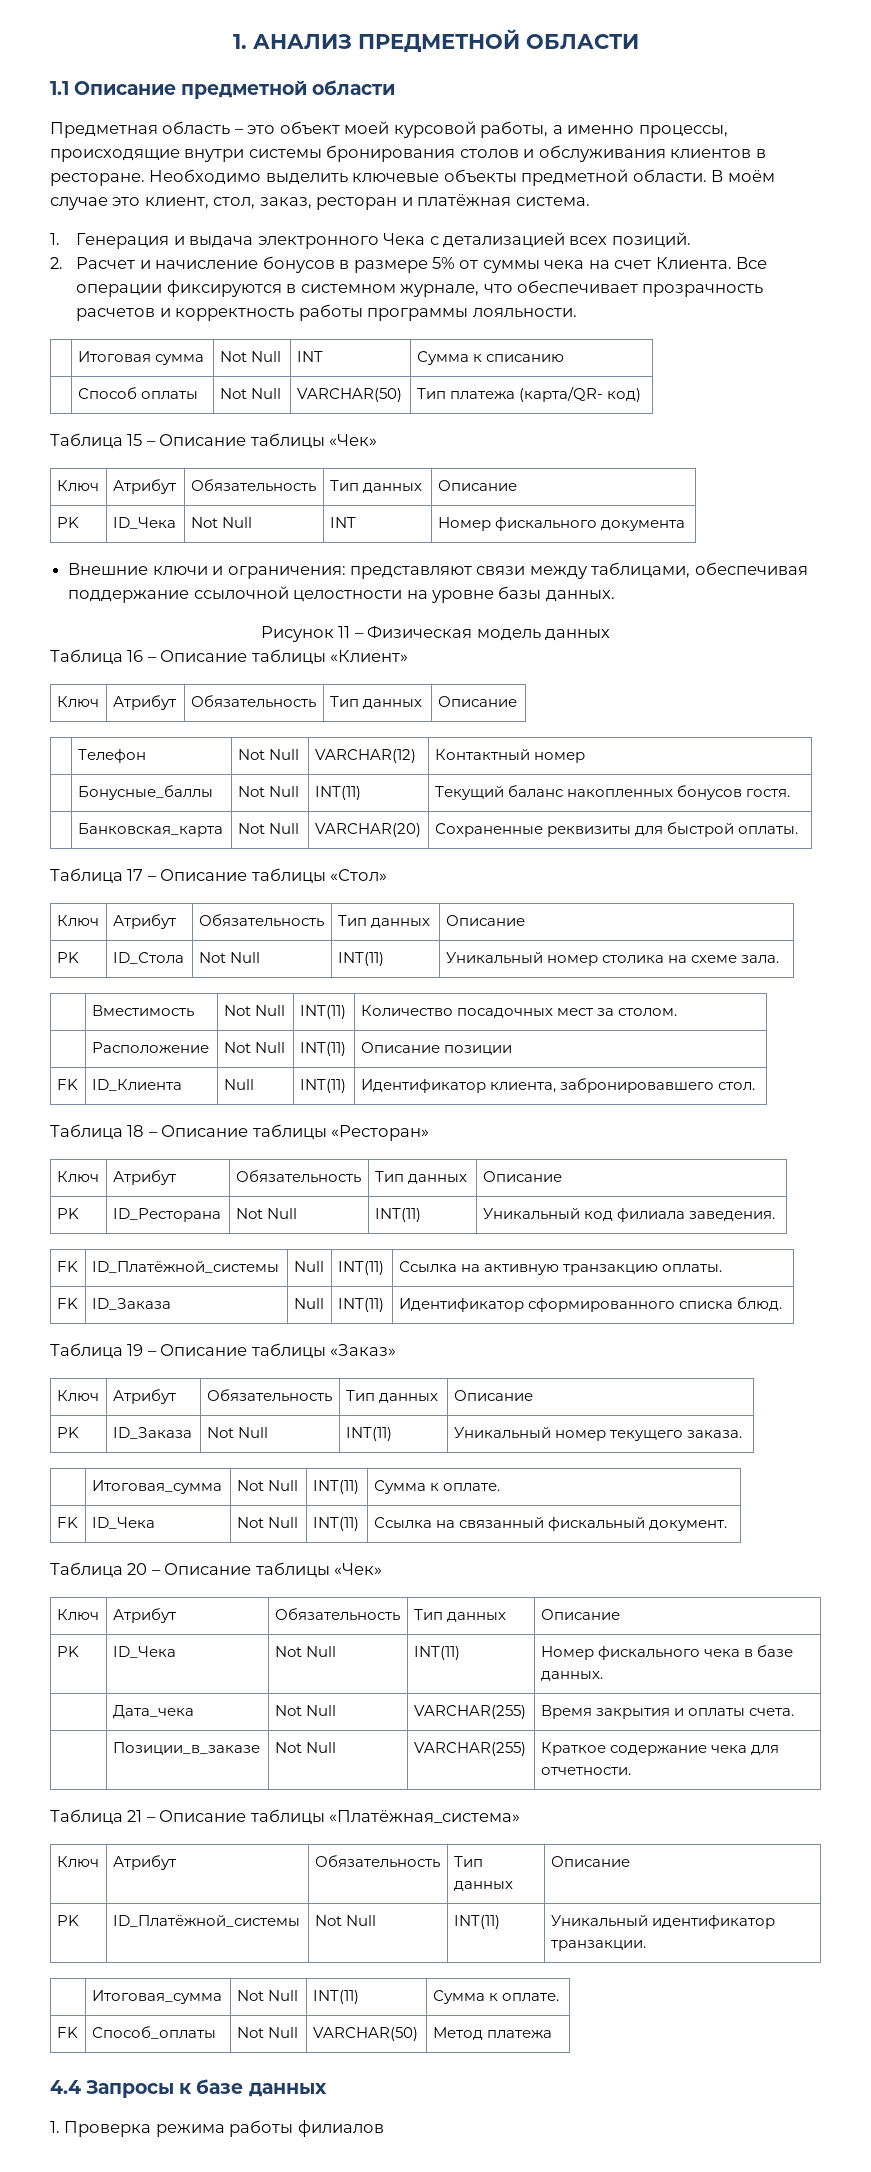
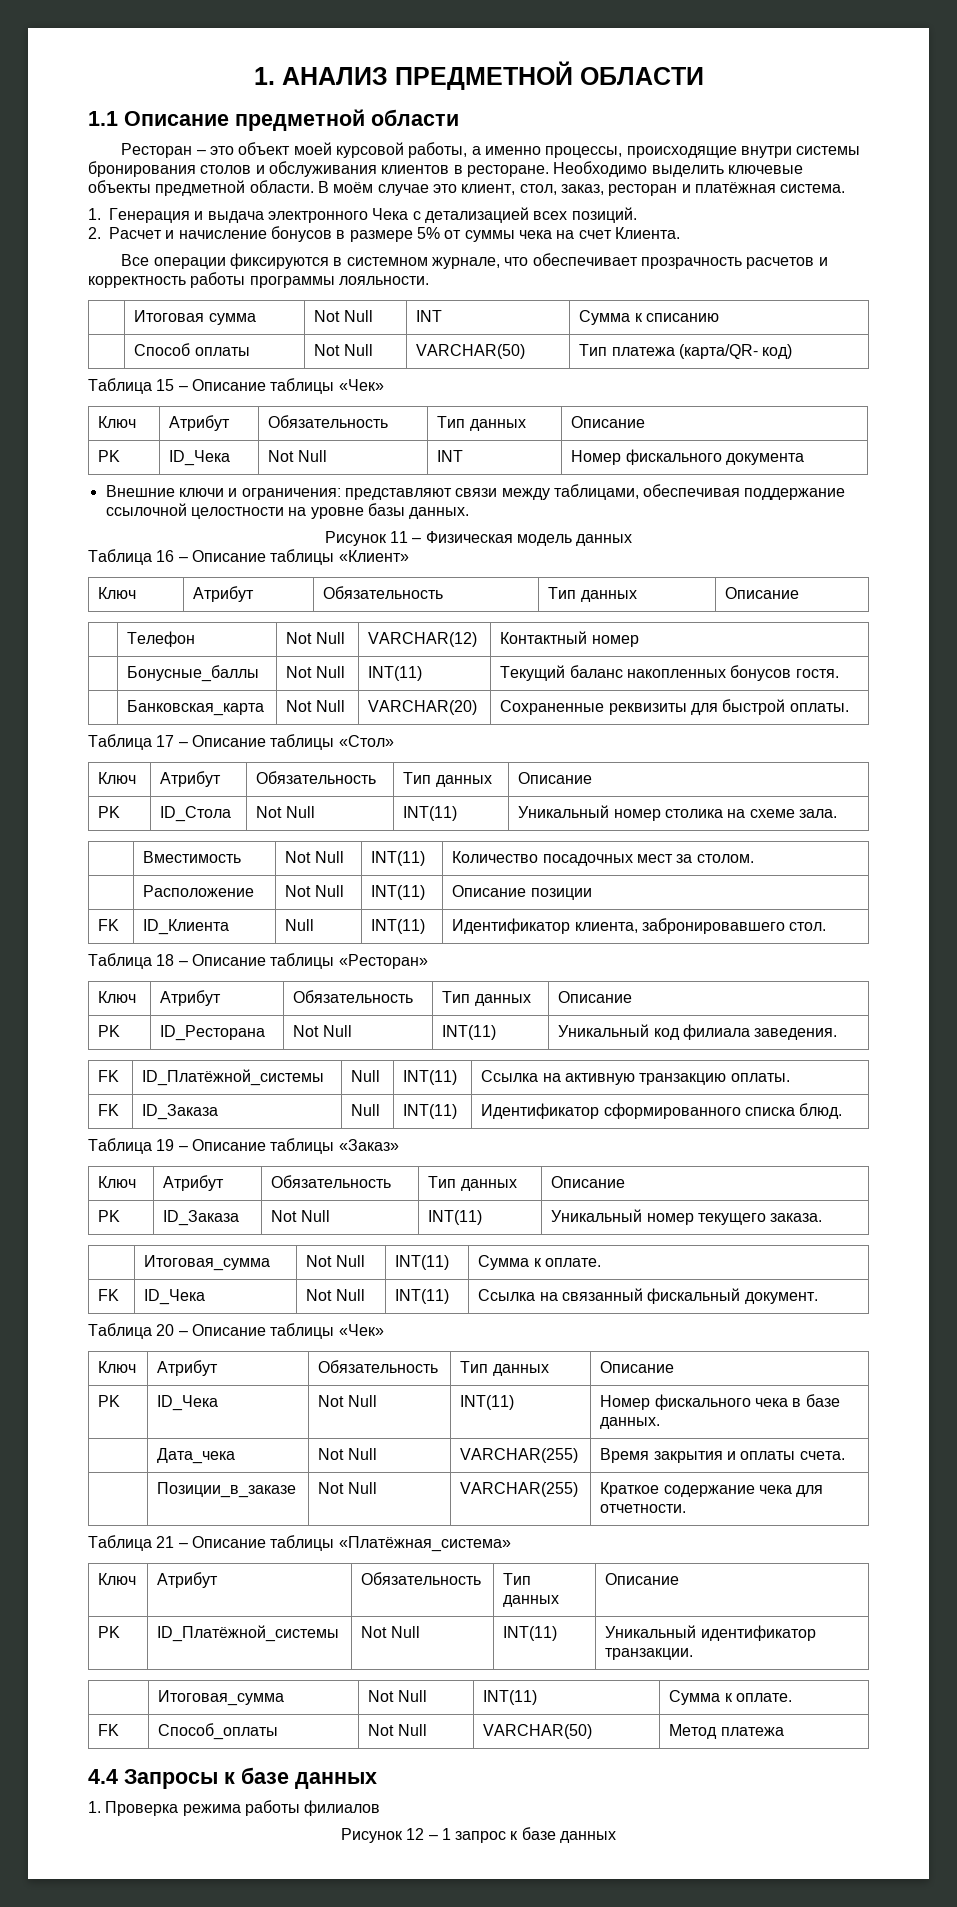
[50,121,231,138] Предметная область -> [121,143,193,158] Ресторан
(732, 263) none -> (680, 233) //
(384, 2128) none -> [340,1827,617,1843] // Рисунок 12 – 1 запрос к базе данных

